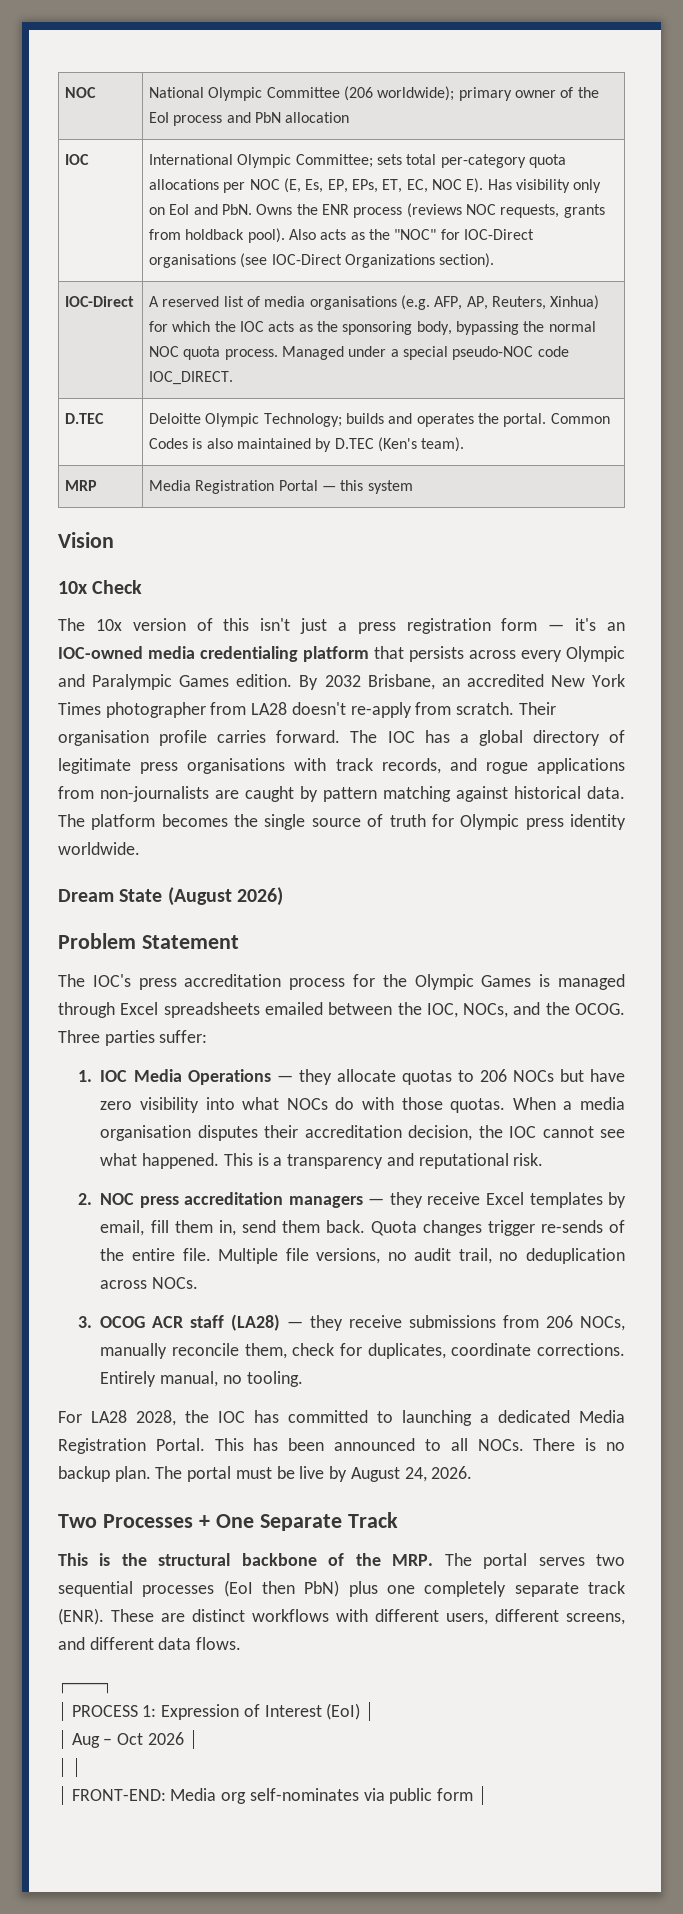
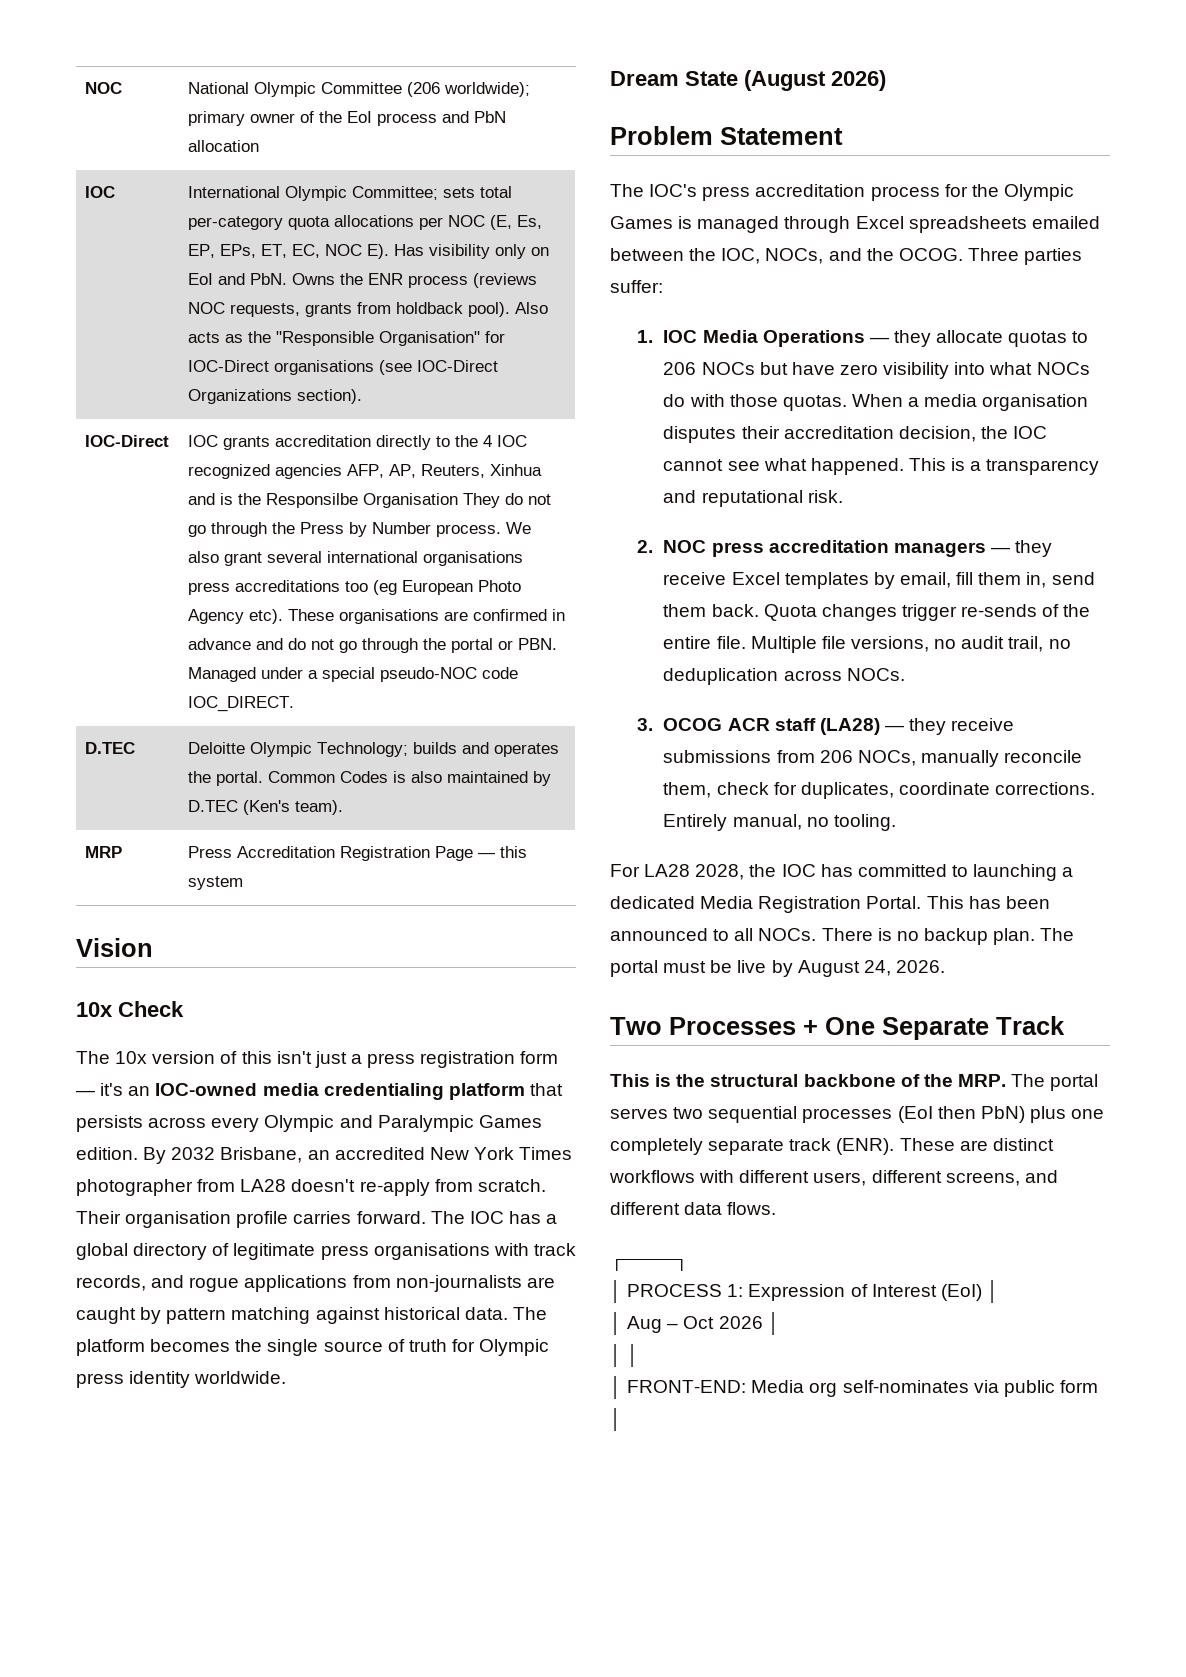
[394,229,437,240] "NOC" -> [276,331,481,346] "Responsible Organisation"
[149,295,600,310] [149,321,596,335] [149,346,278,360] A reserved list of media organisations (e.g. AFP, AP, Reuters, Xinhua) for which the IOC acts as the sponsoring body, bypassing the normal NOC quota process. -> [188,435,528,450] [188,464,543,479] [188,493,552,508] [188,522,532,537] [188,551,524,566] [188,580,522,595] [188,609,566,624] [188,638,558,653] IOC grants accreditation directly to the 4 IOC recognized agencies AFP, AP, Reuters, Xinhua and is the Responsilbe Organisation They do not go through the Press by Number process. We also grant several international organisations press accreditations too (eg European Photo Agency etc). These organisations are confirmed in advance and do not go through the portal or PBN.
[149,480,318,494] Media Registration Portal -> [188,846,474,861] Press Accreditation Registration Page

